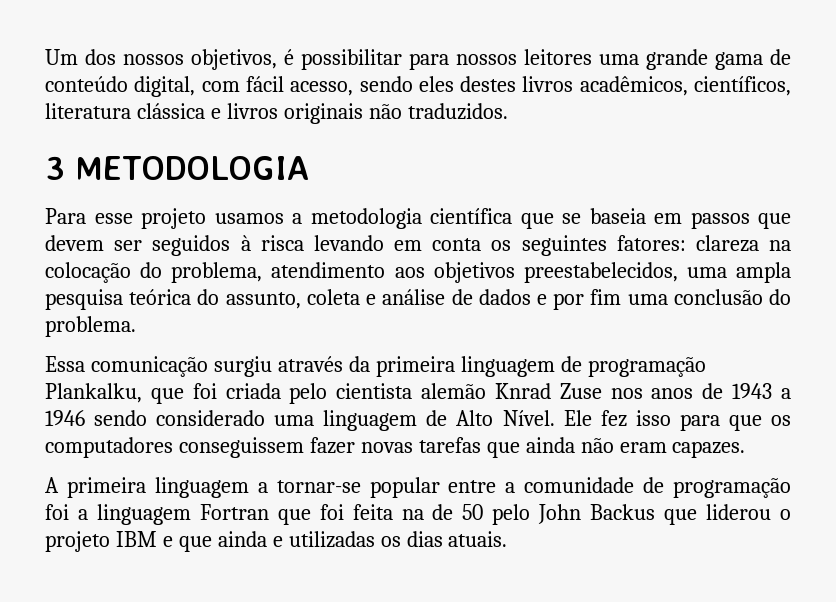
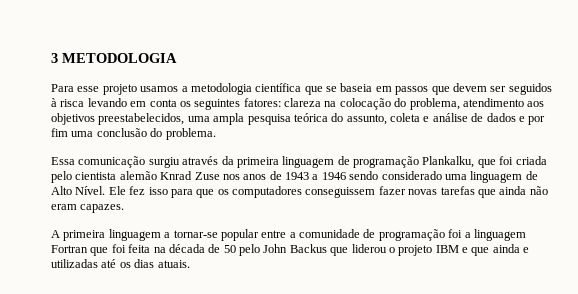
[45,49,791,70] [45,76,791,97] [45,103,508,124] Um dos nossos objetivos, é possibilitar para nossos leitores uma grande gama de conteúdo digital, com fácil acesso, sendo eles destes livros acadêmicos, científicos, literatura clássica e livros originais não traduzidos. // -> (51, 58) none
(424, 514) none -> [168,244,205,253] década
(375, 539) none -> [101,259,117,268] até

